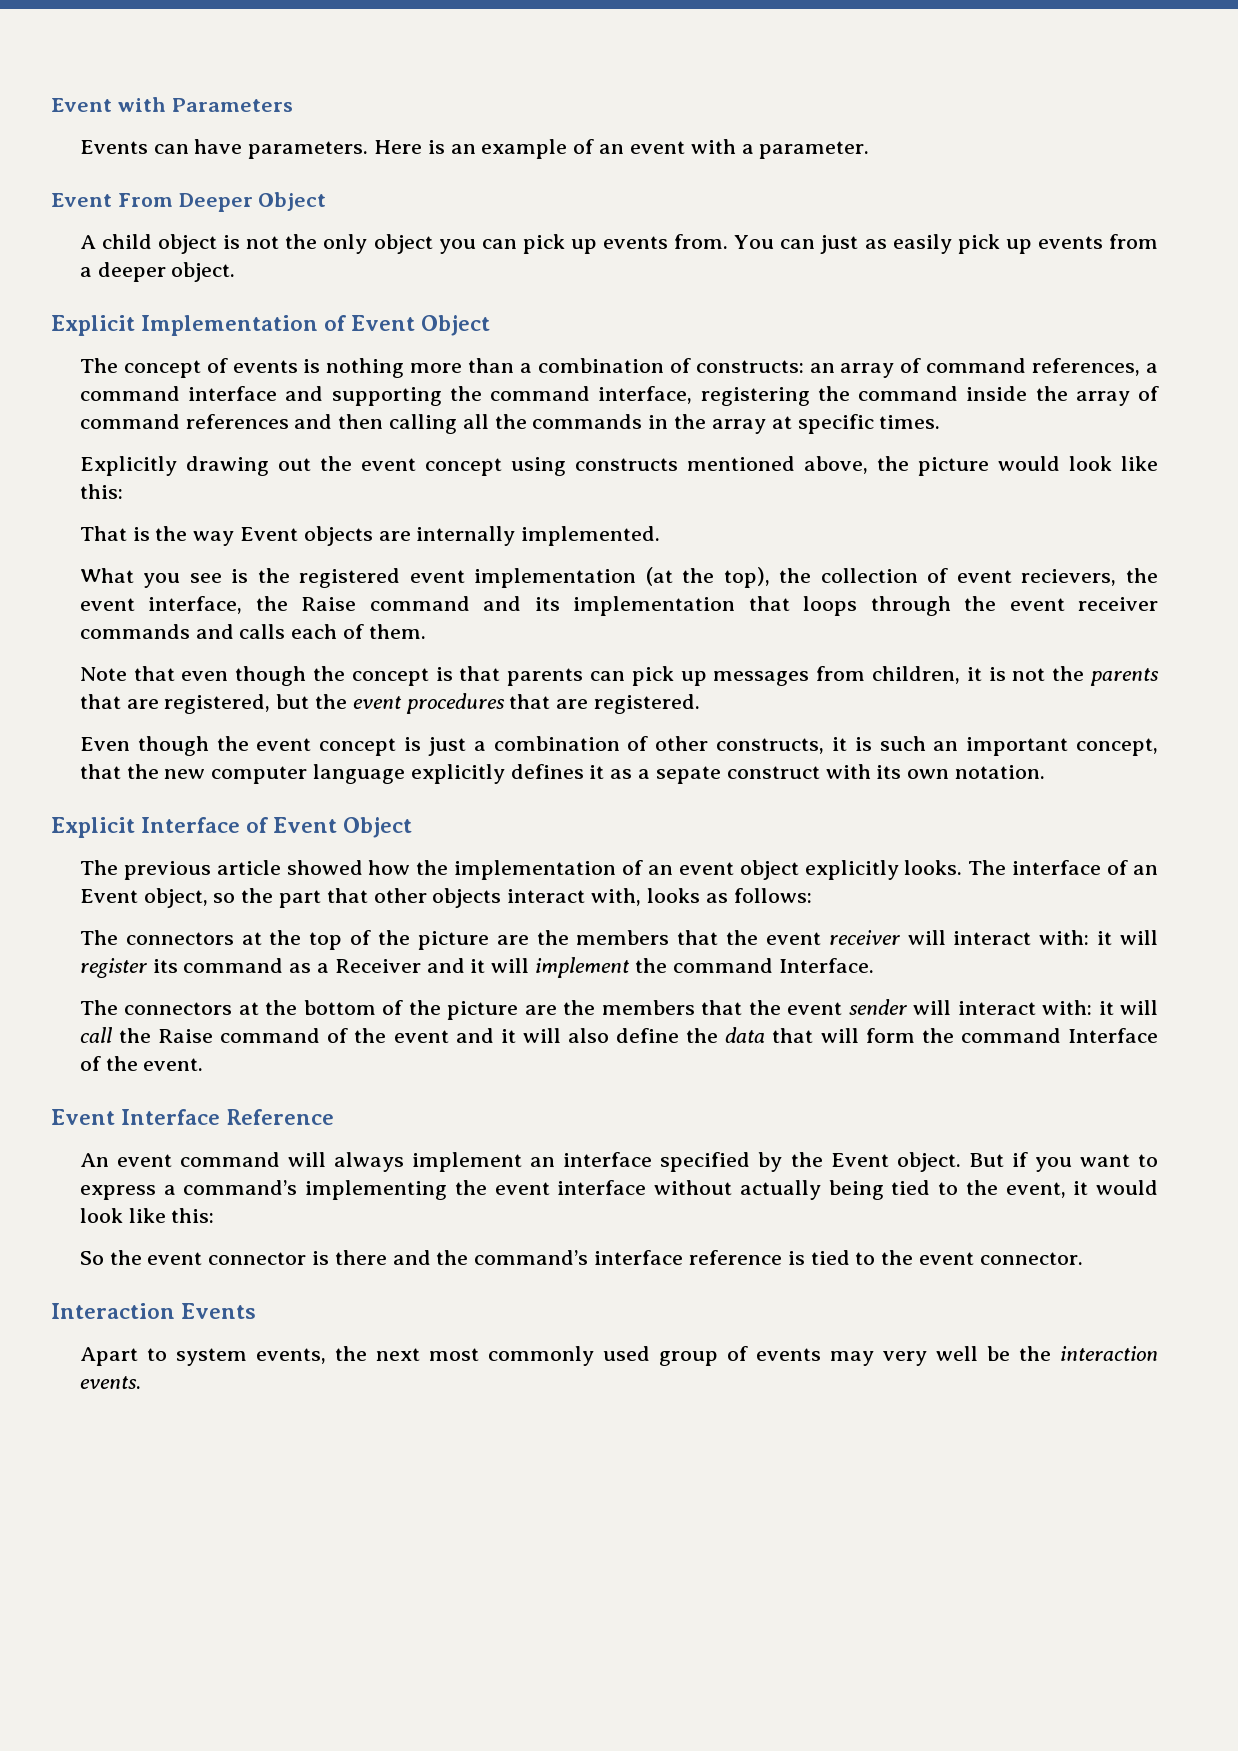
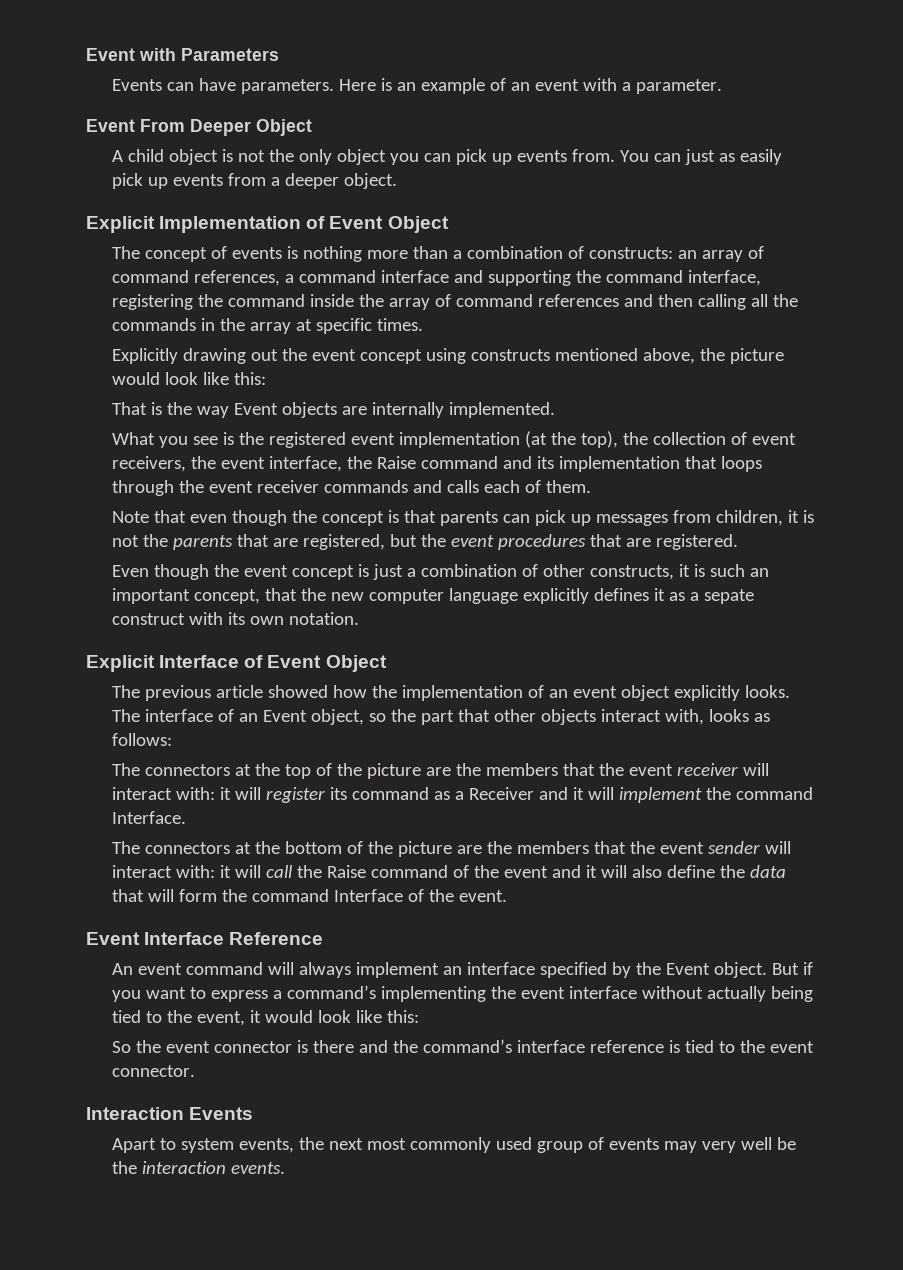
[1021,569,1117,586] recievers, -> [112,456,187,472] receivers,

